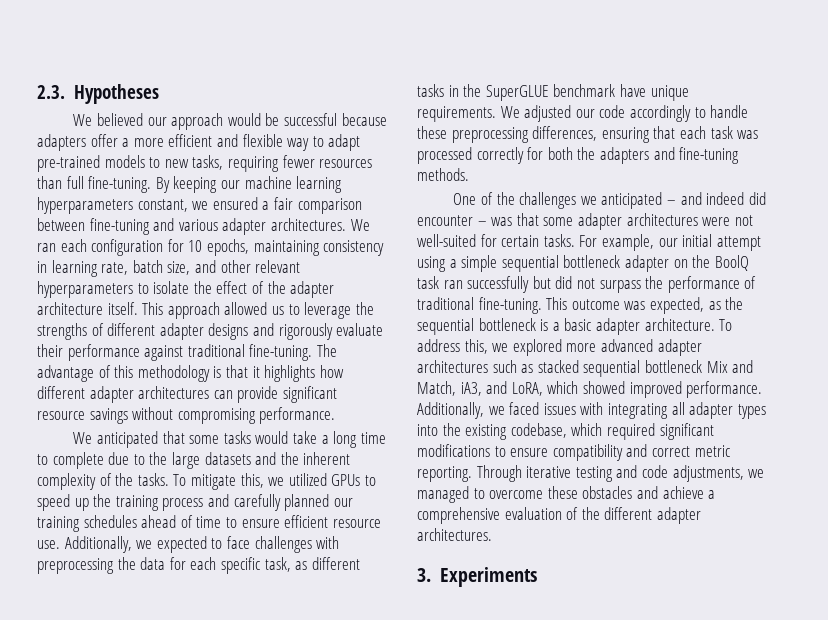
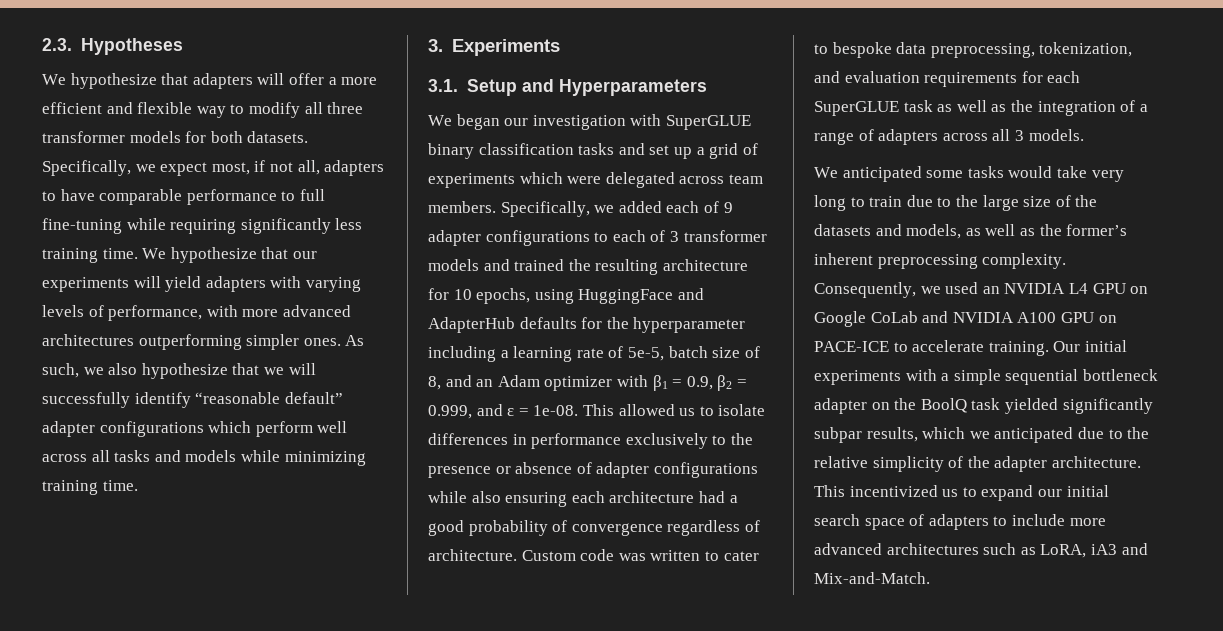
[97,113,387,130] [37,134,86,151] believed our approach would be successful because adapters -> [70,73,285,89] hypothesize that adapters will
[328,134,361,151] [37,155,373,172] [37,176,343,193] [37,197,362,214] [37,218,370,235] [37,239,385,256] [37,260,301,277] [37,281,335,298] [37,302,374,319] [37,323,384,340] [37,344,337,361] [37,365,344,382] [37,386,337,403] [37,407,336,424] adapt pre-trained models to new tasks, requiring fewer resources than full fine-tuning. By keeping our machine learning hyperparameters constant, we ensured a fair comparison between fine-tuning and various adapter architectures. We ran each configuration for 10 epochs, maintaining consistency in learning rate, batch size, and other relevant hyperparameters to isolate the effect of the adapter architecture itself. This approach allowed us to leverage the strengths of different adapter designs and rigorously evaluate their performance against traditional fine-tuning. The advantage of this methodology is that it highlights how different adapter architectures can provide significant resource savings without compromising performance. -> [248,102,364,118] [42,131,309,143] [42,160,385,176] [42,189,325,205] [42,218,363,234] [42,247,317,263] [42,276,361,292] [42,305,351,321] [42,334,365,350] [42,363,316,379] [42,392,343,408] [42,421,348,437] [42,450,366,466] [42,480,138,495] [428,39,560,56] [428,79,707,96] [428,114,751,130] [428,143,758,159] [428,172,763,188] [428,201,733,217] [428,230,767,246] [428,259,748,275] [428,288,704,304] [428,317,746,333] [428,346,760,362] [428,375,747,391] [428,404,766,419] [428,433,753,449] [428,462,758,478] [428,491,738,507] [428,520,760,536] [428,549,759,561] [814,42,1133,58] [814,71,1081,87] [814,100,1148,116] [814,129,1084,145] modify all three transformer models for both datasets. Specifically, we expect most, if not all, adapters to have comparable performance to full fine-tuning while requiring significantly less training time. We hypothesize that our experiments will yield adapters with varying levels of performance, with more advanced architectures outperforming simpler ones. As such, we also hypothesize that we will successfully identify “reasonable default” adapter configurations which perform well across all tasks and models while minimizing training time. // 3. Experiments // 3.1. Setup and Hyperparameters // We began our investigation with SuperGLUE binary classification tasks and set up a grid of experiments which were delegated across team members. Specifically, we added each of 9 adapter configurations to each of 3 transformer models and trained the resulting architecture for 10 epochs, using HuggingFace and AdapterHub defaults for the hyperparameter including a learning rate of 5e-5, batch size of 8, and an Adam optimizer with β1 = 0.9, β2 = 0.999, and ε = 1e-08. This allowed us to isolate differences in performance exclusively to the presence or absence of adapter configurations while also ensuring each architecture had a good probability of convergence regardless of architecture. Custom code was written to cater to bespoke data preprocessing, tokenization, and evaluation requirements for each SuperGLUE task as well as the integration of a range of adapters across all 3 models.
[162,431,185,444] that -> (922, 174) none
[321,431,386,448] [37,452,351,469] [37,473,376,490] [37,494,353,511] [37,515,381,532] [37,536,340,553] [37,557,360,574] [417,84,689,101] [417,105,749,122] [417,126,759,143] [417,147,740,164] [417,168,469,181] [453,192,766,209] [417,213,753,230] [417,234,761,251] [417,256,446,272] a long time to complete due to the large datasets and the inherent complexity of the tasks. To mitigate this, we utilized GPUs to speed up the training process and carefully planned our training schedules ahead of time to ensure efficient resource use. Additionally, we expected to face challenges with preprocessing the data for each specific task, as different tasks in the SuperGLUE benchmark have unique requirements. We adjusted our code accordingly to handle these preprocessing differences, ensuring that each task was processed correctly for both the adapters and fine-tuning methods. // One of the challenges we anticipated – and indeed did encounter – was that some adapter architectures were not well-suited for certain tasks. For example, our initial attempt using -> [1091,170,1124,182] [814,195,1098,211] [814,224,1128,239] [814,253,1067,269] [814,282,1149,298] [814,311,1117,327] [814,340,1127,356] [814,369,937,385] very long to train due to the large size of the datasets and models, as well as the former’s inherent preprocessing complexity. Consequently, we used an NVIDIA L4 GPU on Google CoLab and NVIDIA A100 GPU on PACE-ICE to accelerate training. Our initial experiments with
[443,276,757,293] [417,297,744,314] [417,318,733,335] [417,339,702,356] ran successfully but did not surpass the performance of traditional fine-tuning. This outcome was expected, as the sequential bottleneck is a basic adapter architecture. To address this, we explored more advanced adapter -> [1004,398,1153,414] [814,427,1150,443] [814,456,1141,472] [814,485,1109,501] [814,514,1106,530] [814,543,882,555] yielded significantly subpar results, which we anticipated due to the relative simplicity of the adapter architecture. This incentivized us to expand our initial search space of adapters to include more advanced
[537,360,754,377] [417,381,763,398] [417,402,766,419] [417,423,714,440] [417,444,730,461] [417,465,765,482] [417,486,716,503] [417,507,701,524] [417,528,492,541] [417,567,537,587] stacked sequential bottleneck Mix and Match, iA3, and LoRA, which showed improved performance. Additionally, we faced issues with integrating all adapter types into the existing codebase, which required significant modifications to ensure compatibility and correct metric reporting. Through iterative testing and code adjustments, we managed to overcome these obstacles and achieve a comprehensive evaluation of the different adapter architectures. // 3. Experiments -> [1040,543,1148,558] [814,572,930,584] LoRA, iA3 and Mix-and-Match.

